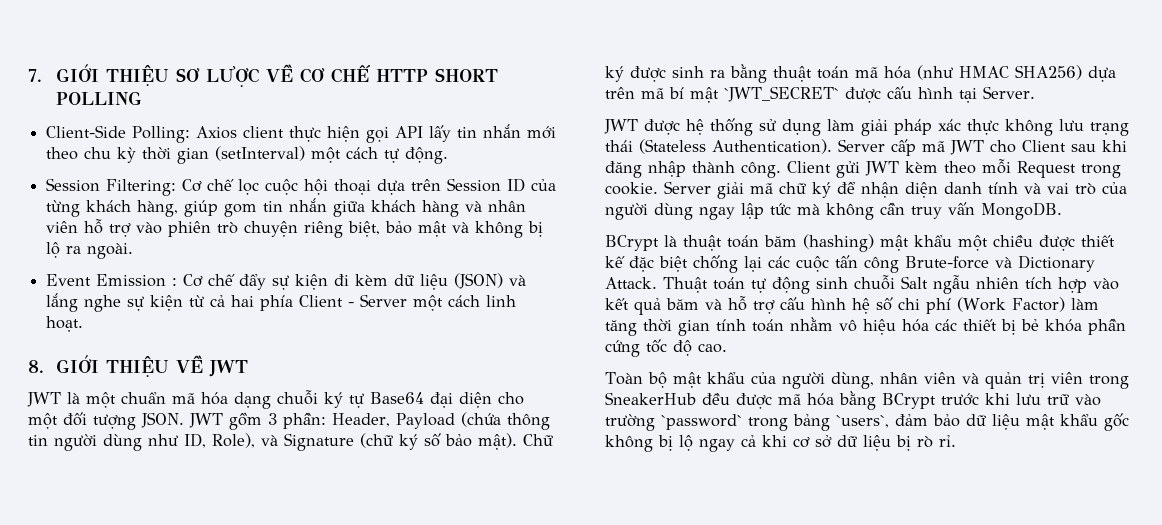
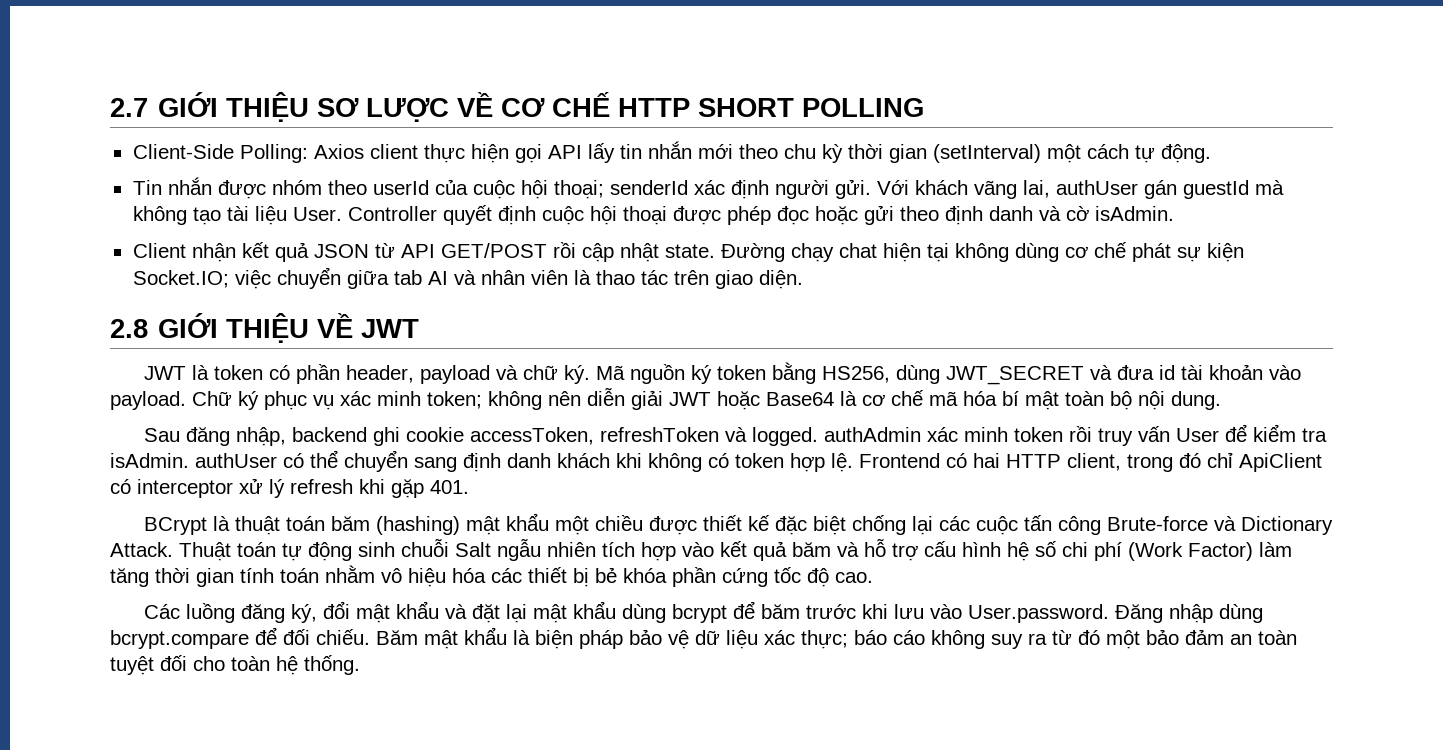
[28,69,42,82] 7. -> [110,98,148,117] 2.7
[46,178,557,196] [46,198,527,217] [46,219,544,238] [46,242,134,259] [46,273,527,290] [46,293,517,312] [46,316,84,332] [28,360,44,373] Session Filtering: Cơ chế lọc cuộc hội thoại dựa trên Session ID của từng khách hàng, giúp gom tin nhắn giữa khách hàng và nhân viên hỗ trợ vào phiên trò chuyện riêng biệt, bảo mật và không bị lộ ra ngoài. // Event Emission : Cơ chế đẩy sự kiện đi kèm dữ liệu (JSON) và lắng nghe sự kiện từ cả hai phía Client - Server một cách linh hoạt. // 8. -> [132,177,1284,199] [132,205,1174,225] [132,242,1244,262] [132,267,803,289] [110,319,148,338] Tin nhắn được nhóm theo userId của cuộc hội thoại; senderId xác định người gửi. Với khách vãng lai, authUser gán guestId mà không tạo tài liệu User. Controller quyết định cuộc hội thoại được phép đọc hoặc gửi theo định danh và cờ isAdmin. // Client nhận kết quả JSON từ API GET/POST rồi cập nhật state. Đường chạy chat hiện tại không dùng cơ chế phát sự kiện Socket.IO; việc chuyển giữa tab AI và nhân viên là thao tác trên giao diện. // 2.8
[86,390,524,409] [28,412,550,430] [28,433,554,451] [605,64,1116,83] [605,86,1035,103] [604,118,1129,136] [605,139,1127,156] [605,159,1121,178] [605,181,1127,199] [605,202,1062,220] một chuẩn mã hóa dạng chuỗi ký tự Base64 đại diện cho một đối tượng JSON. JWT gồm 3 phần: Header, Payload (chứa thông tin người dùng như ID, Role), và Signature (chữ ký số bảo mật). Chữ ký được sinh ra bằng thuật toán mã hóa (như HMAC SHA256) dựa trên mã bí mật `JWT_SECRET` được cấu hình tại Server. // JWT được hệ thống sử dụng làm giải pháp xác thực không lưu trạng thái (Stateless Authentication). Server cấp mã JWT cho Client sau khi đăng nhập thành công. Client gửi JWT kèm theo mỗi Request trong cookie. Server giải mã chữ ký để nhận diện danh tính và vai trò của người dùng ngay lập tức mà không cần truy vấn MongoDB. -> [213,362,1301,385] [110,388,1221,410] [143,424,1327,446] [110,450,1322,472] [110,478,469,498] token có phần header, payload và chữ ký. Mã nguồn ký token bằng HS256, dùng JWT_SECRET và đưa id tài khoản vào payload. Chữ ký phục vụ xác minh token; không nên diễn giải JWT hoặc Base64 là cơ chế mã hóa bí mật toàn bộ nội dung. // Sau đăng nhập, backend ghi cookie accessToken, refreshToken và logged. authAdmin xác minh token rồi truy vấn User để kiểm tra isAdmin. authUser có thể chuyển sang định danh khách khi không có token hợp lệ. Frontend có hai HTTP client, trong đó chỉ ApiClient có interceptor xử lý refresh khi gặp 401.
[605,372,1129,389] [605,391,1101,410] [605,413,1129,431] [605,435,956,452] Toàn bộ mật khẩu của người dùng, nhân viên và quản trị viên trong SneakerHub đều được mã hóa bằng BCrypt trước khi lưu trữ vào trường `password` trong bảng `users`, đảm bảo dữ liệu mật khẩu gốc không bị lộ ngay cả khi cơ sở dữ liệu bị rò rỉ. -> [143,601,1263,623] [110,627,1297,649] [110,655,360,675] Các luồng đăng ký, đổi mật khẩu và đặt lại mật khẩu dùng bcrypt để băm trước khi lưu vào User.password. Đăng nhập dùng bcrypt.compare để đối chiếu. Băm mật khẩu là biện pháp bảo vệ dữ liệu xác thực; báo cáo không suy ra từ đó một bảo đảm an toàn tuyệt đối cho toàn hệ thống.

